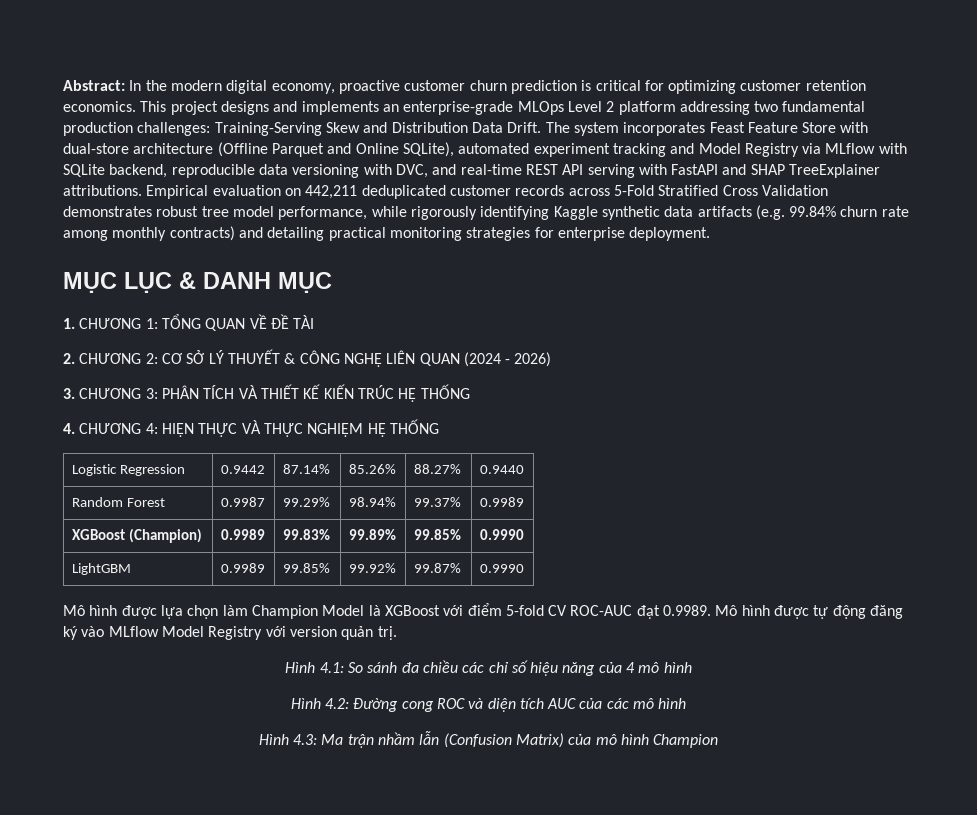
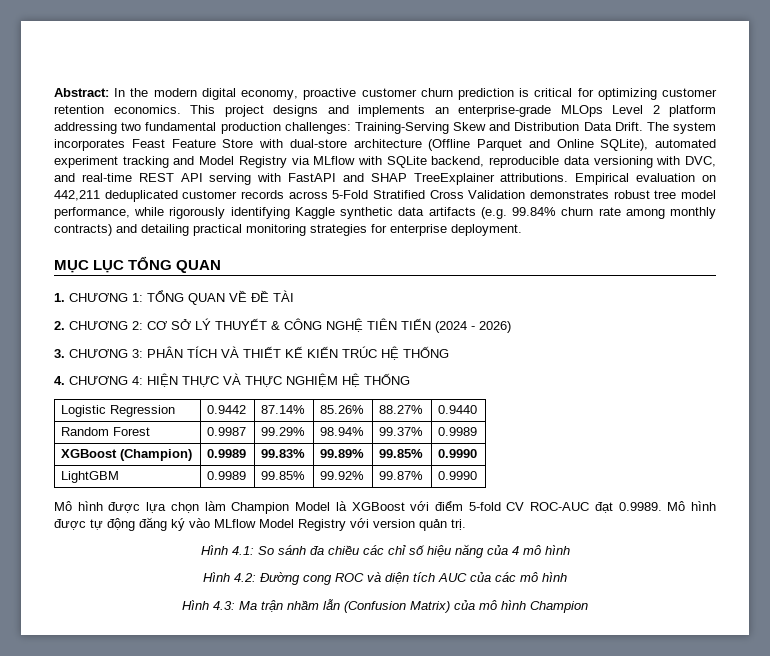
[179,272,332,293] & DANH MỤC -> [128,256,222,273] TỔNG QUAN
[386,350,460,366] LIÊN QUAN -> [367,318,431,330] TIÊN TIẾN

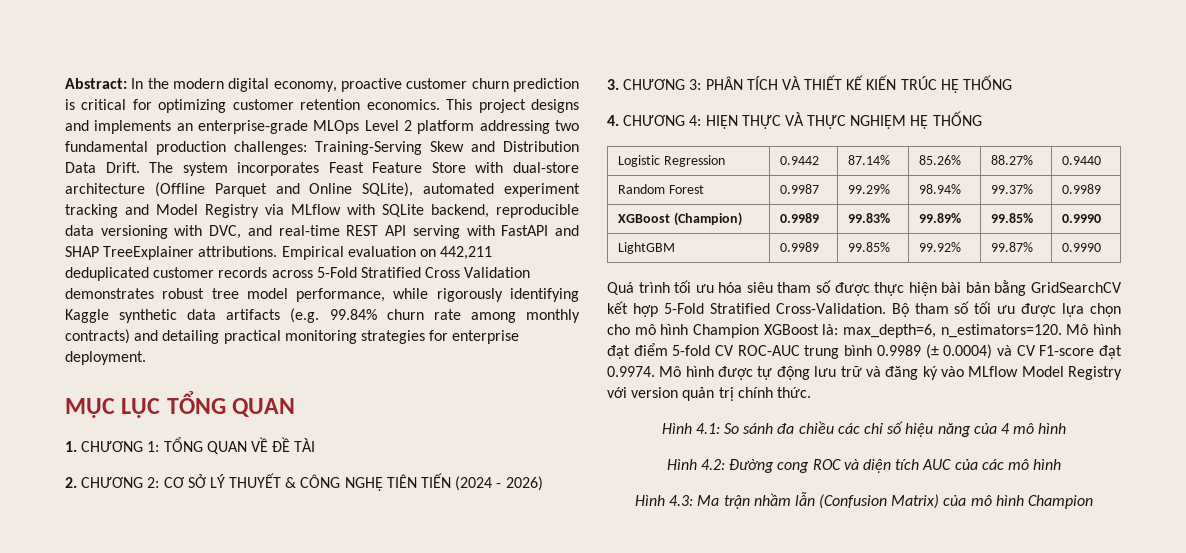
[54,501,662,514] Mô hình được lựa chọn làm Champion Model là XGBoost với điểm 5-fold CV ROC-AUC đạt 0.9989. -> [607,280,1122,296] [607,301,1121,317] [607,324,1121,338] [607,343,1122,359] [607,366,655,377] Quá trình tối ưu hóa siêu tham số được thực hiện bài bản bằng GridSearchCV kết hợp 5-Fold Stratified Cross-Validation. Bộ tham số tối ưu được lựa chọn cho mô hình Champion XGBoost là: max_depth=6, n_estimators=120. Mô hình đạt điểm 5-fold CV ROC-AUC trung bình 0.9989 (± 0.0004) và CV F1-score đạt 0.9974.
(135, 524) none -> [814,366,881,377] lưu trữ và
[451,519,466,530] trị. -> [718,387,811,401] trị chính thức.

